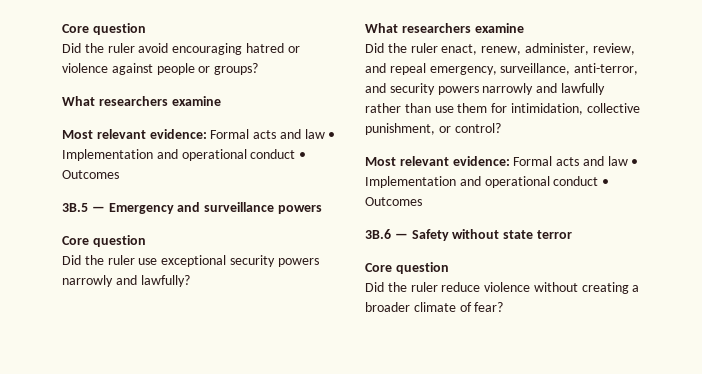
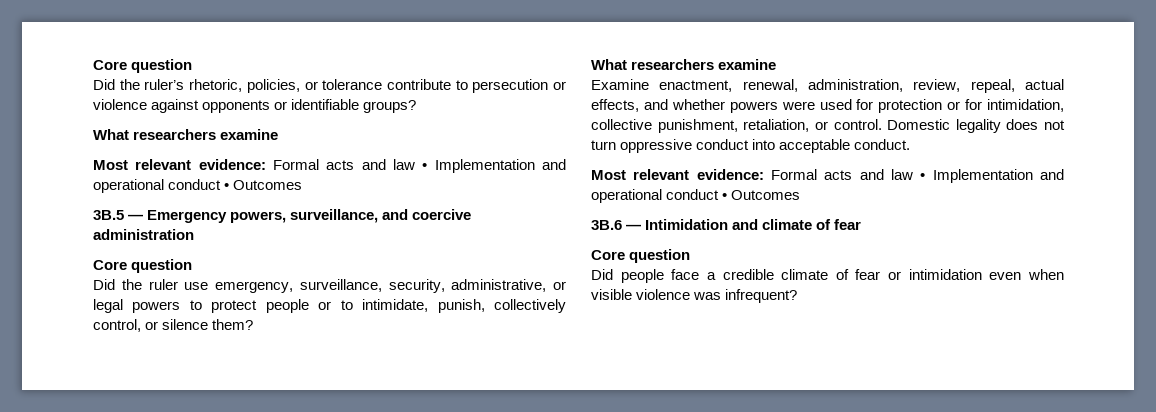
[62,23,146,35] [62,43,300,55] [62,63,211,75] Core question // Did the ruler avoid encouraging hatred or violence against people or -> [93,59,193,73] [93,79,566,93] [93,99,360,113] Core question // Did the ruler’s rhetoric, policies, or tolerance contribute to persecution or violence against opponents or identifiable
[177,202,322,214] and surveillance powers -> [230,209,472,223] [93,229,194,240] powers, surveillance, and coercive administration
[161,255,319,267] [62,275,190,287] [365,23,524,33] [365,43,635,55] [365,63,639,75] [365,83,605,95] [365,103,640,115] [365,123,501,135] exceptional security powers narrowly and lawfully? // What researchers examine // Did the ruler enact, renew, administer, review, and repeal emergency, surveillance, anti-terror, and security powers narrowly and lawfully rather than use them for intimidation, collective punishment, or control? -> [215,279,566,293] [93,299,566,313] [93,319,254,332] [591,59,777,70] [591,79,1064,93] [591,99,1064,113] [591,119,1065,133] [591,139,911,153] emergency, surveillance, security, administrative, or legal powers to protect people or to intimidate, punish, collectively control, or silence them? // What researchers examine // Examine enactment, renewal, administration, review, repeal, actual effects, and whether powers were used for protection or for intimidation, collective punishment, retaliation, or control. Domestic legality does not turn oppressive conduct into acceptable conduct.
[411,229,572,241] [365,262,449,274] [365,282,640,294] [365,302,504,312] Safety without state terror // Core question // Did the ruler reduce violence without creating a broader climate of fear? -> [645,219,862,230] [591,249,691,263] [591,269,1064,283] [591,289,798,303] Intimidation and climate of fear // Core question // Did people face a credible climate of fear or intimidation even when visible violence was infrequent?

